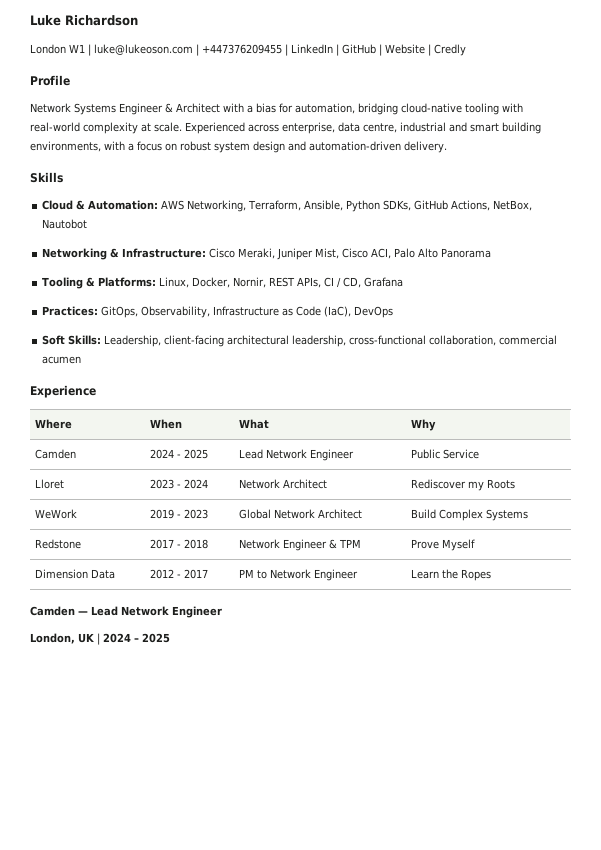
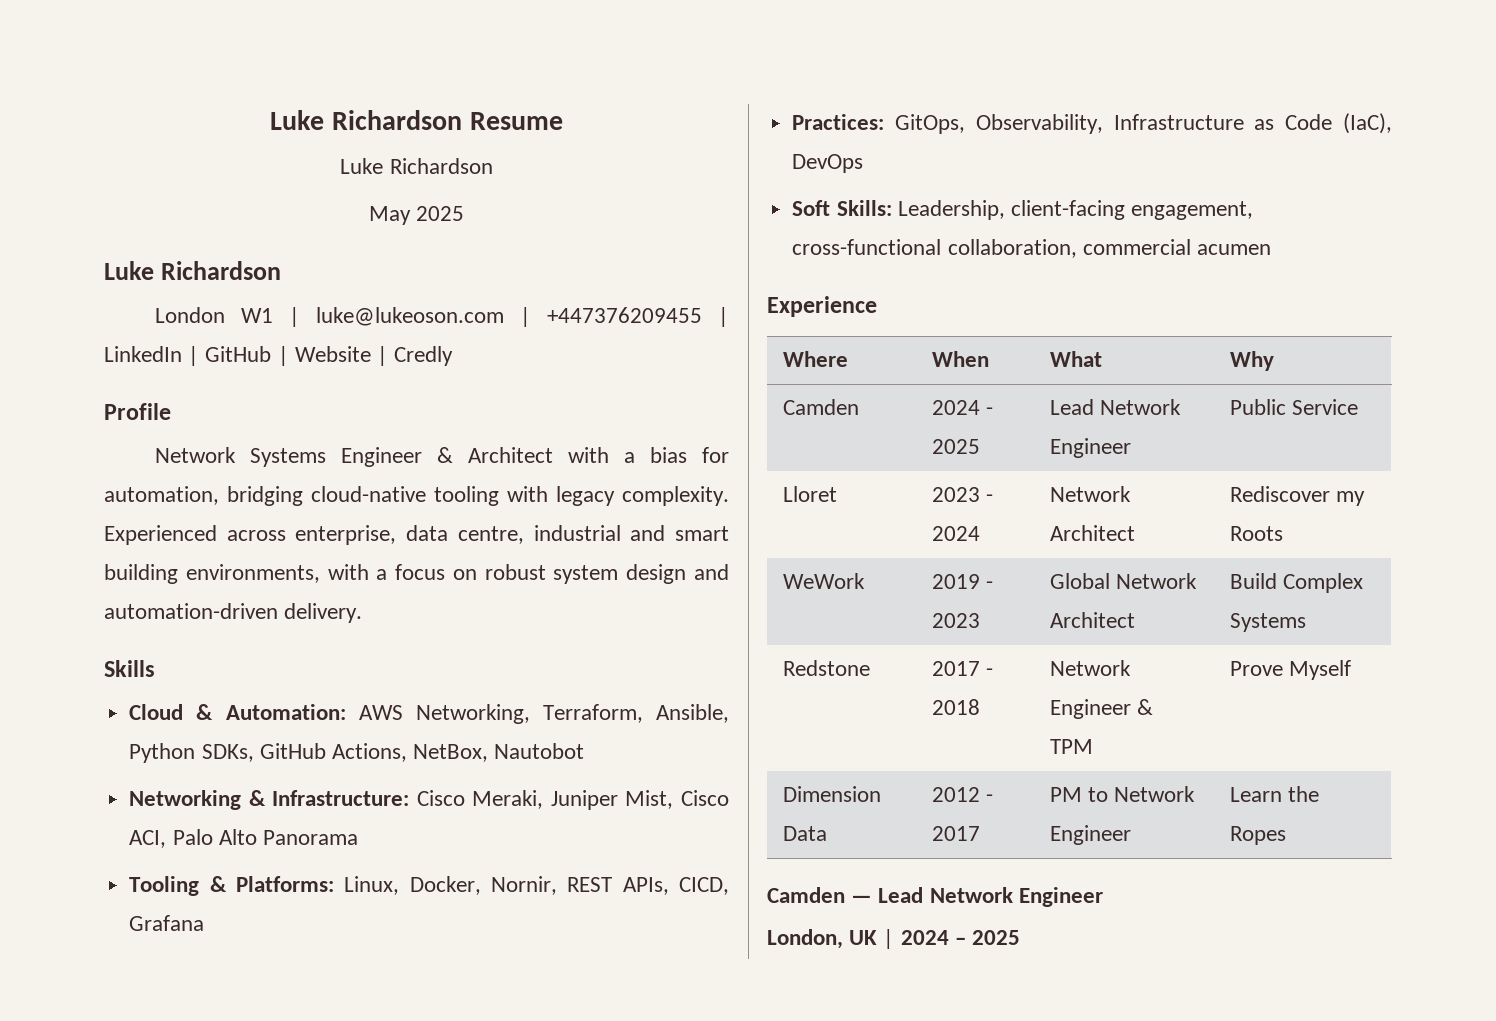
[30,15,138,26] Luke Richardson -> [270,110,563,130] [340,158,493,174] [368,206,465,225] [104,261,281,280] Luke Richardson Resume // Luke Richardson // May 2025 // Luke Richardson
[30,122,182,134] real-world complexity at scale. -> [556,486,729,506] legacy complexity.
[324,277,362,288] CI / CD, -> [678,877,729,895] CICD,
[227,335,347,347] architectural leadership, -> [1131,201,1254,220] engagement,

